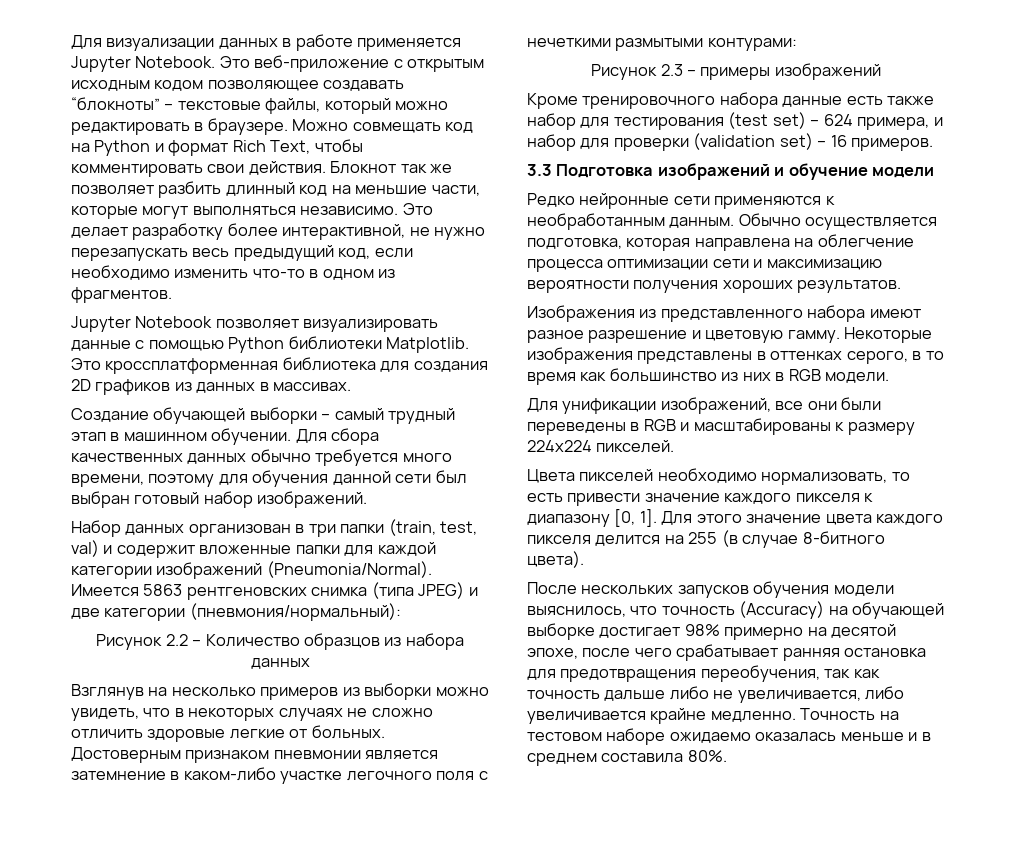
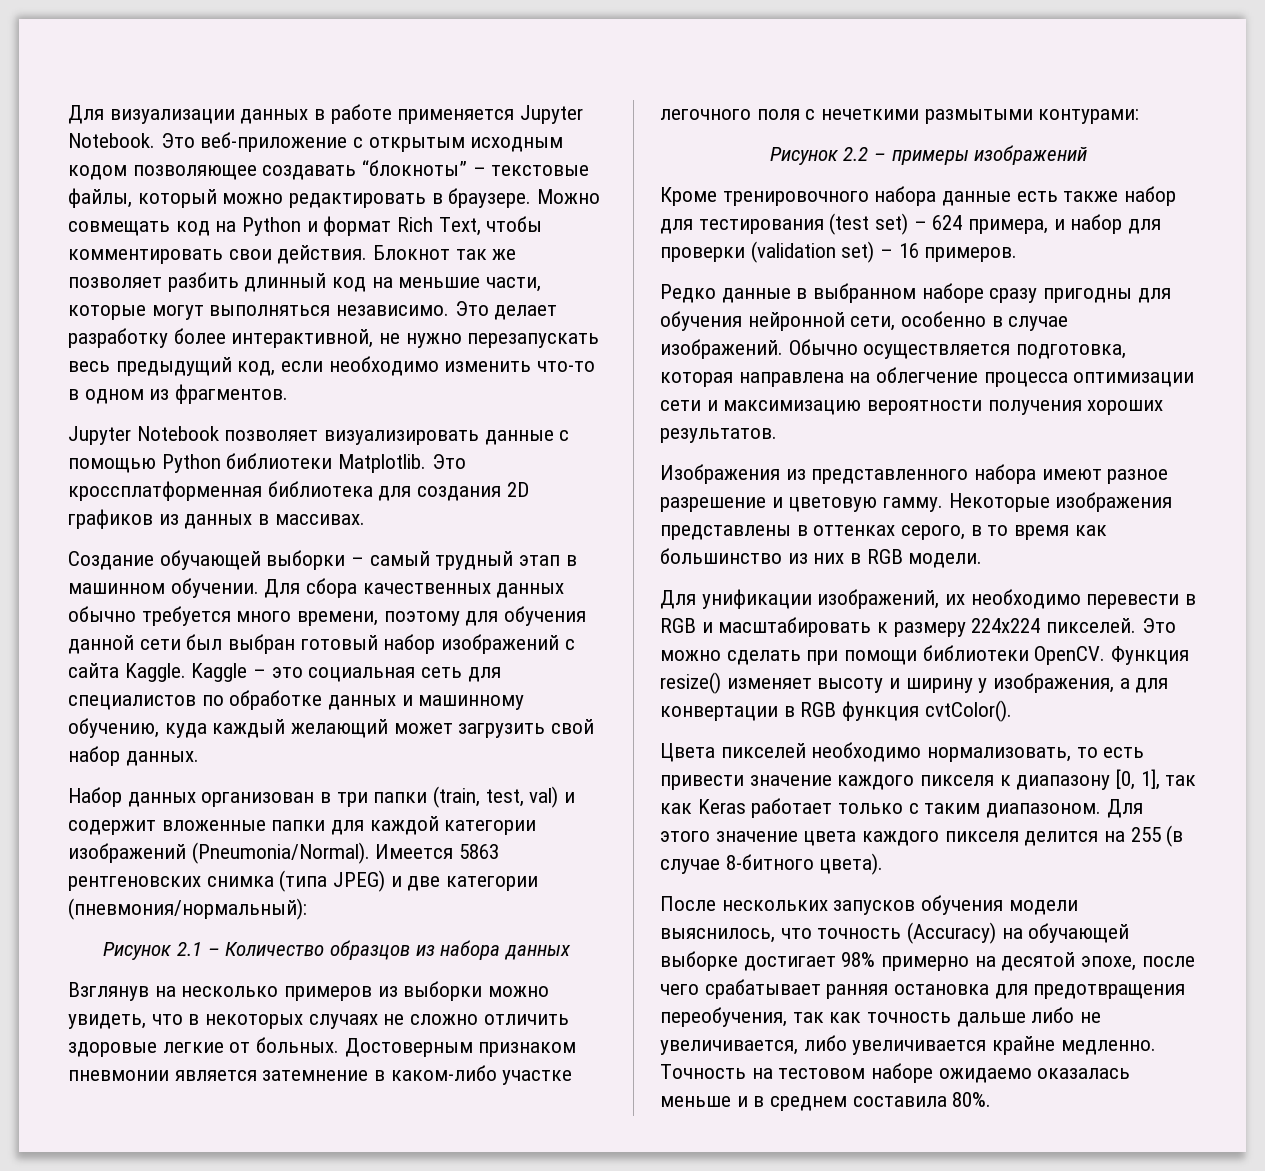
[257,491,368,508] изображений. -> [441,634,575,654] [68,663,501,682] [68,690,525,710] [68,718,595,738] [68,746,199,766] изображений с сайта Kaggle. Kaggle – это социальная сеть для специалистов по обработке данных и машинному обучению, куда каждый желающий может загрузить свой набор данных.
[165,634,188,646] 2.2 -> [176,942,202,956] 2.1
[660,64,683,76] 2.3 -> [843,147,869,161] 2.2
[527,163,935,180] [527,193,835,209] [527,213,735,230] 3.3 Подготовка изображений и обучение модели // Редко нейронные сети применяются к необработанным данным. -> [660,283,1171,303] [660,311,1069,331] [660,339,783,359] Редко данные в выбранном наборе сразу пригодны для обучения нейронной сети, особенно в случае изображений.
[775,397,882,411] [527,422,626,435] все они были переведены -> [945,589,1180,609] их необходимо перевести
[693,418,831,435] масштабированы -> [718,617,872,637] масштабировать
(675, 446) none -> [1141,618,1176,633] [660,645,1190,665] [660,672,1169,694] [660,700,1012,722] Это можно сделать при помощи библиотеки OpenСV. Функция resize() изменяет высоту и ширину у изображения, а для конвертации в RGB функция cvtColor().
[639,509,657,527] 1]. -> [1140,769,1197,790] [660,798,1102,818] 1], так как Keras работает только с таким диапазоном.

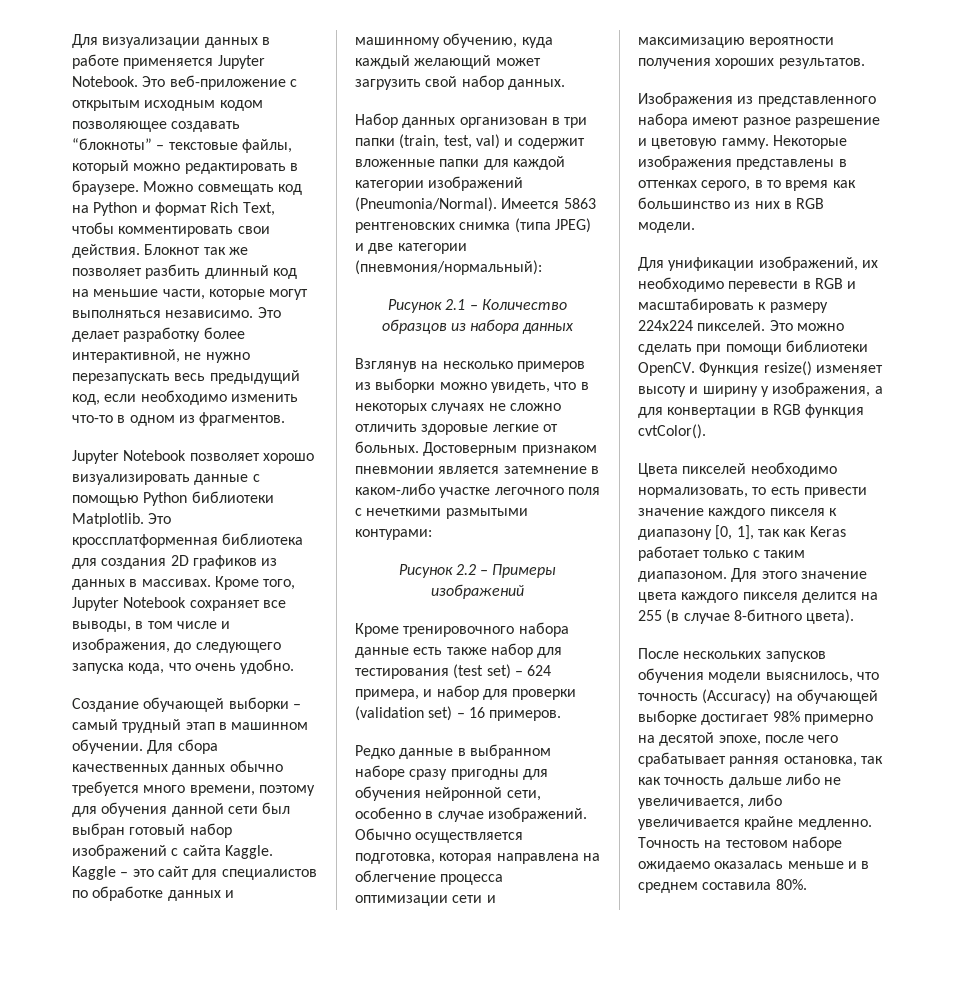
(319, 435) none -> [262,453,314,464] хорошо
(365, 519) none -> [214,576,296,590] [72,597,286,611] [72,621,231,632] [72,638,281,653] [72,659,295,674] Кроме того, Jupyter Notebook сохраняет все выводы, в том числе и изображения, до следующего запуска кода, что очень удобно.
[308,667,463,682] социальная сеть -> [157,866,189,877] сайт
[891,150,969,165] примеры -> [492,564,557,578] Примеры
[894,984,1186,999] [660,1007,787,1027] остановка для предотвращения переобучения, -> [783,756,857,767] остановка,

